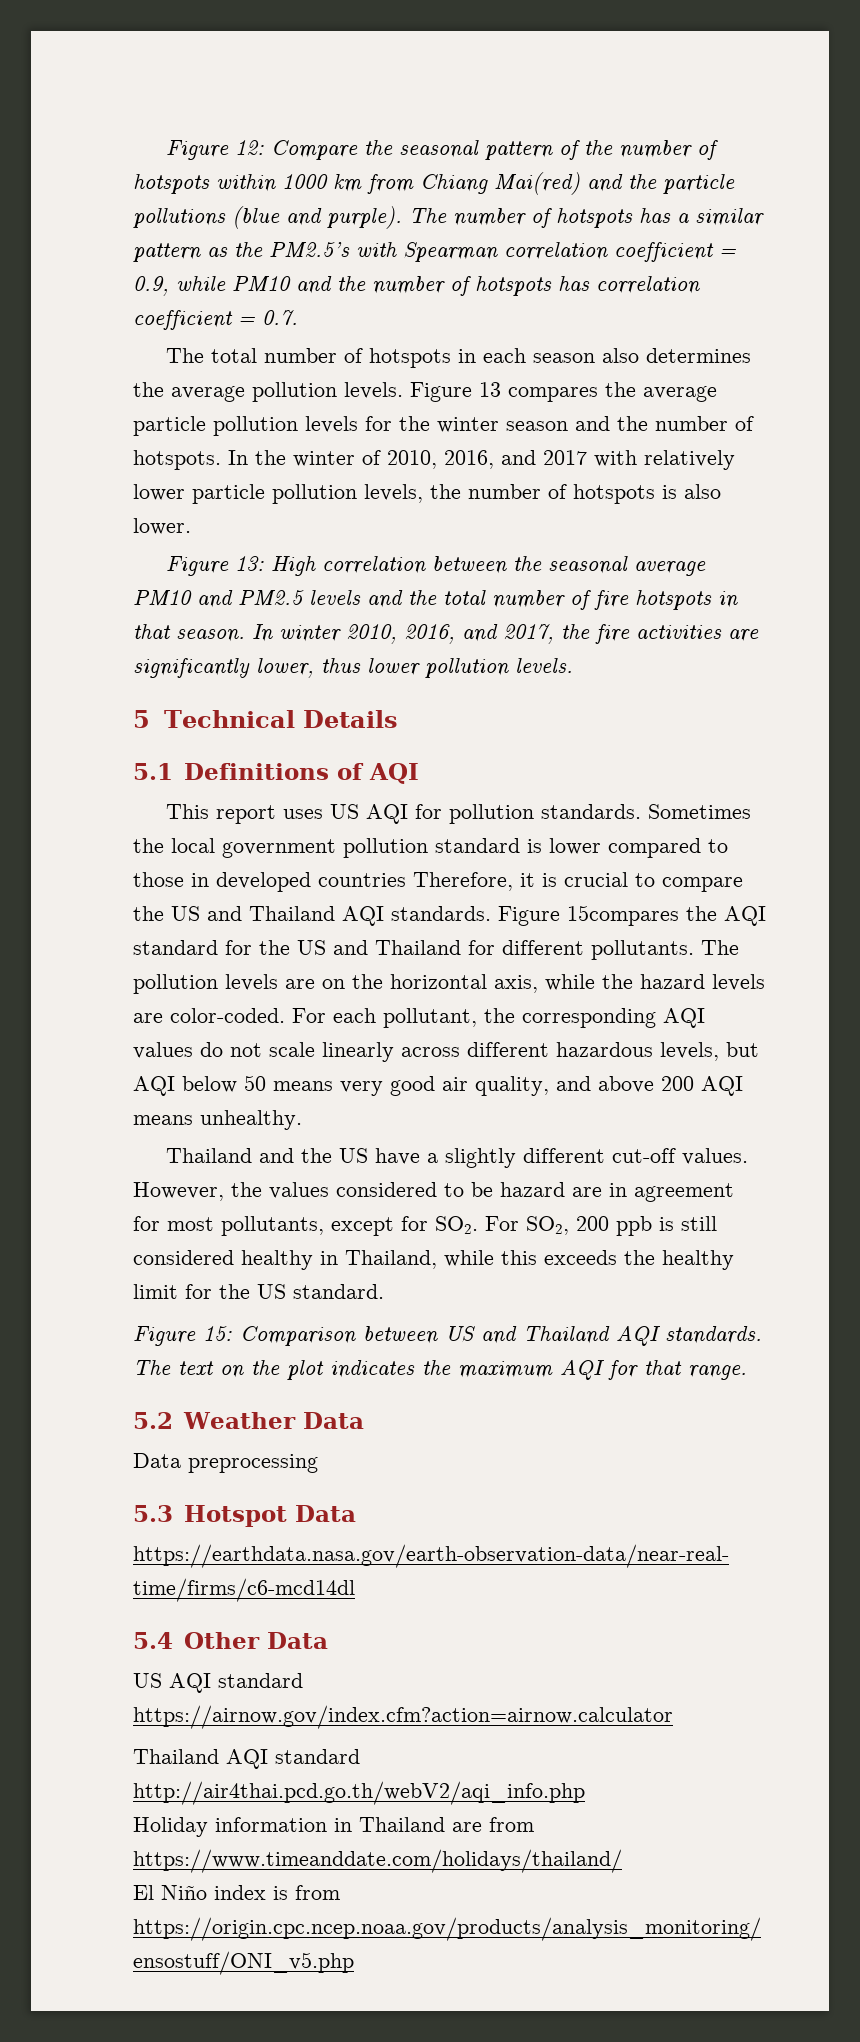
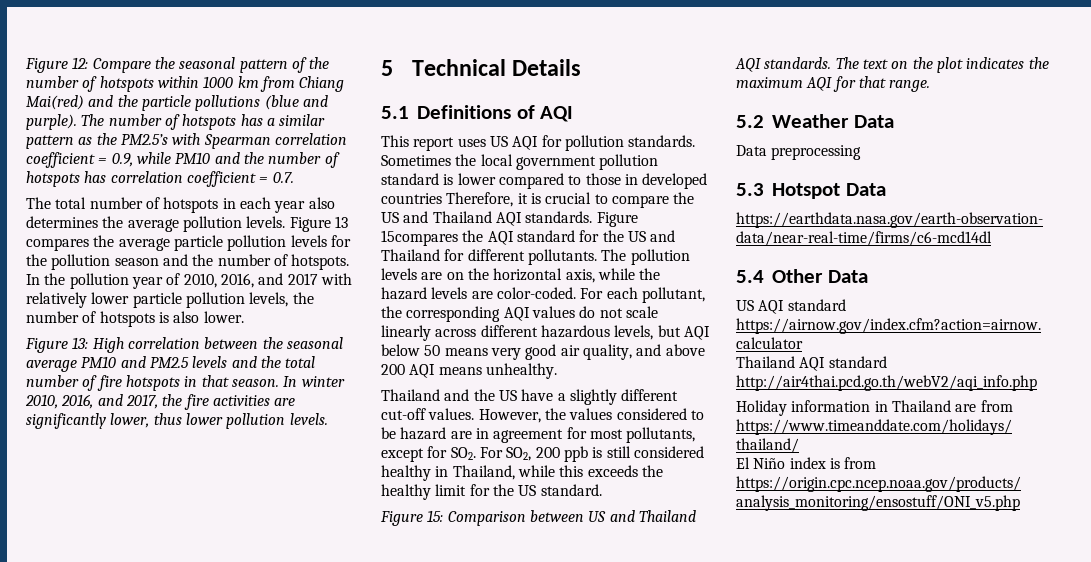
[533,353,596,363] season -> [274,201,306,213] year
[437,417,499,433] winter -> [51,254,111,270] pollution
[293,451,355,467] winter -> [69,273,163,289] pollution year

